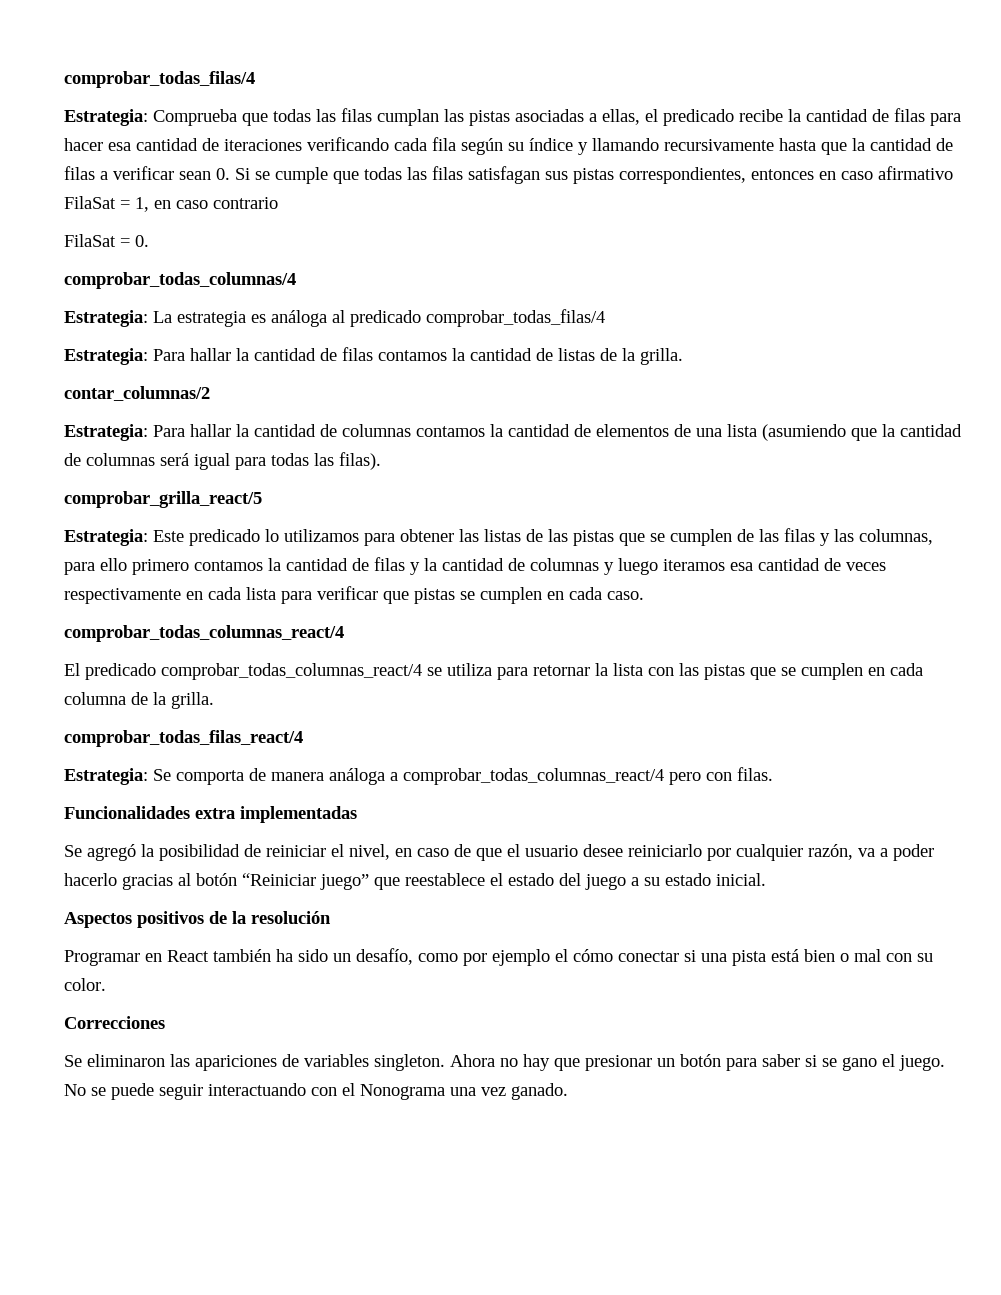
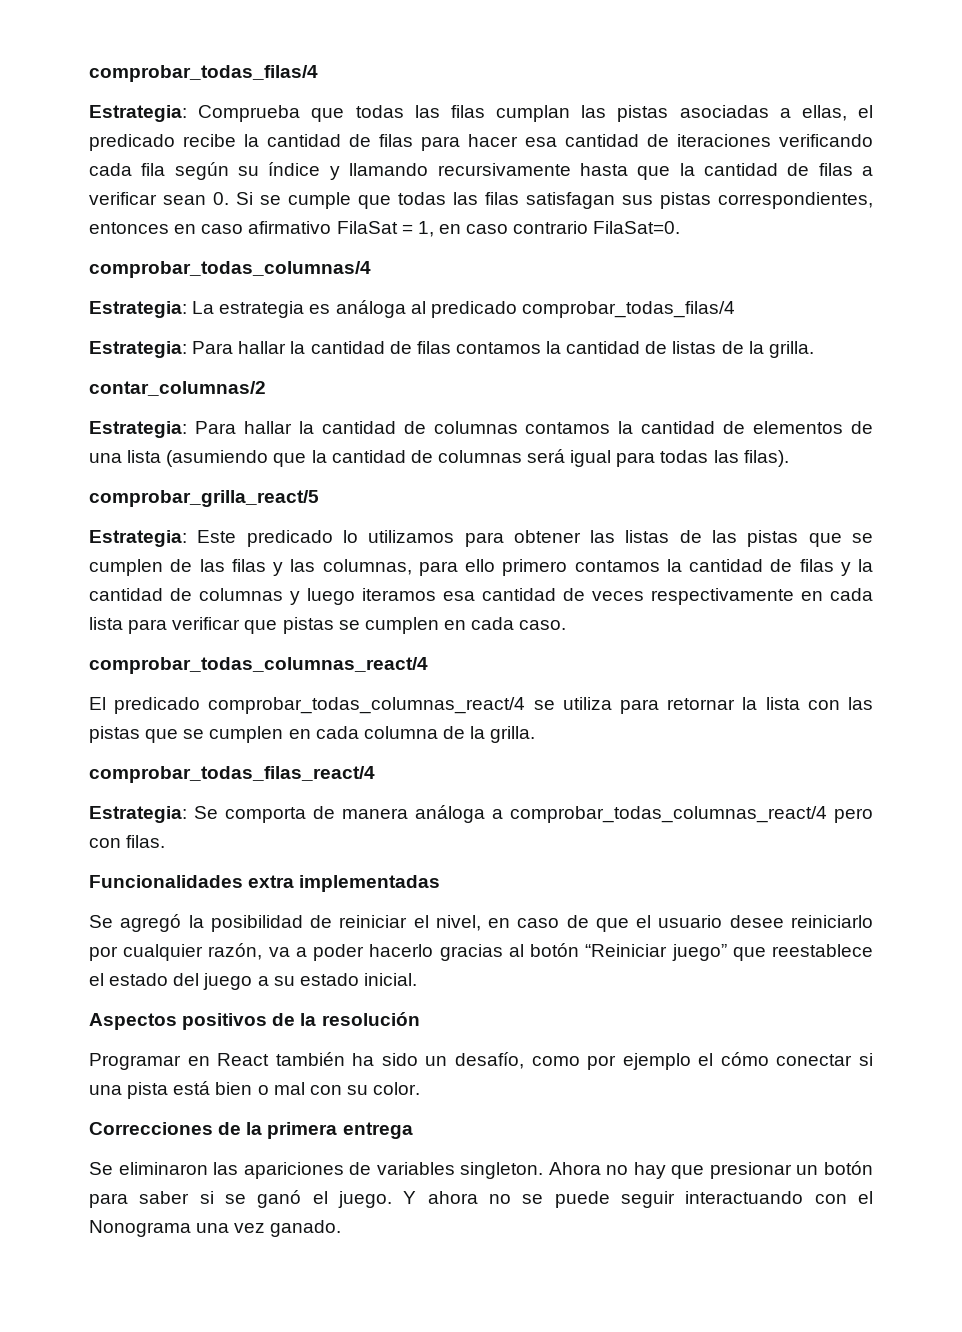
[64,234,149,247] // FilaSat = 0. -> [593,221,681,234] FilaSat=0.
(165, 1022) none -> [218,1122,413,1139] de la primera entrega
[842,1057,877,1071] gano -> [257,1190,302,1208] ganó
[64,1084,86,1096] No -> [403,1191,511,1204] Y ahora no

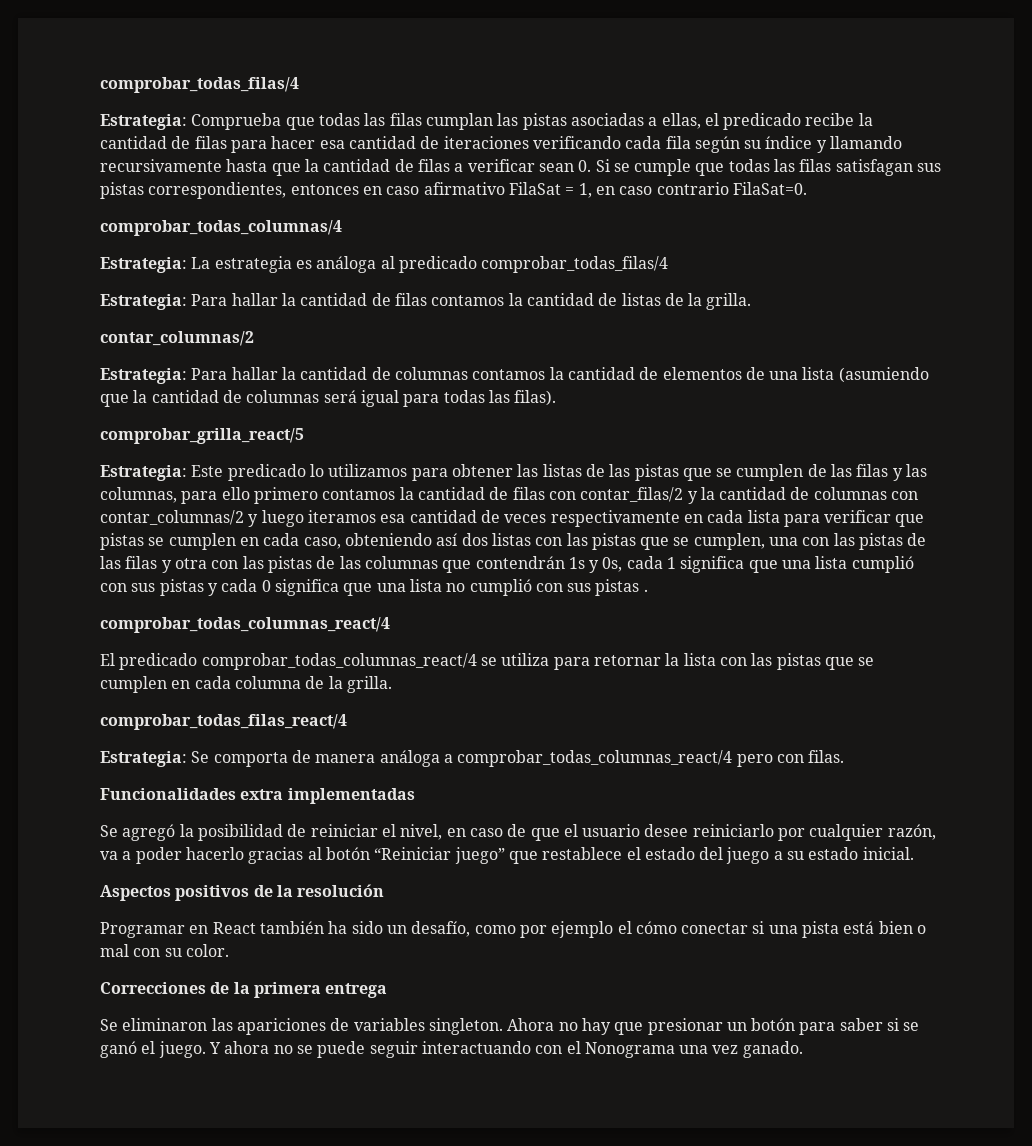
(834, 565) none -> [548,487,684,502] con contar_filas/2
(283, 594) none -> [891,491,919,500] [100,510,244,525] con contar_columnas/2
[519,620,567,630] caso. -> [303,533,927,550] [100,556,914,573] [100,579,648,596] caso, obteniendo así dos listas con las pistas que se cumplen, una con las pistas de las filas y otra con las pistas de las columnas que contendrán 1s y 0s, cada 1 significa que una lista cumplió con sus pistas y cada 0 significa que una lista no cumplió con sus pistas .
[772,944,874,957] reestablece -> [542,847,623,860] restablece

